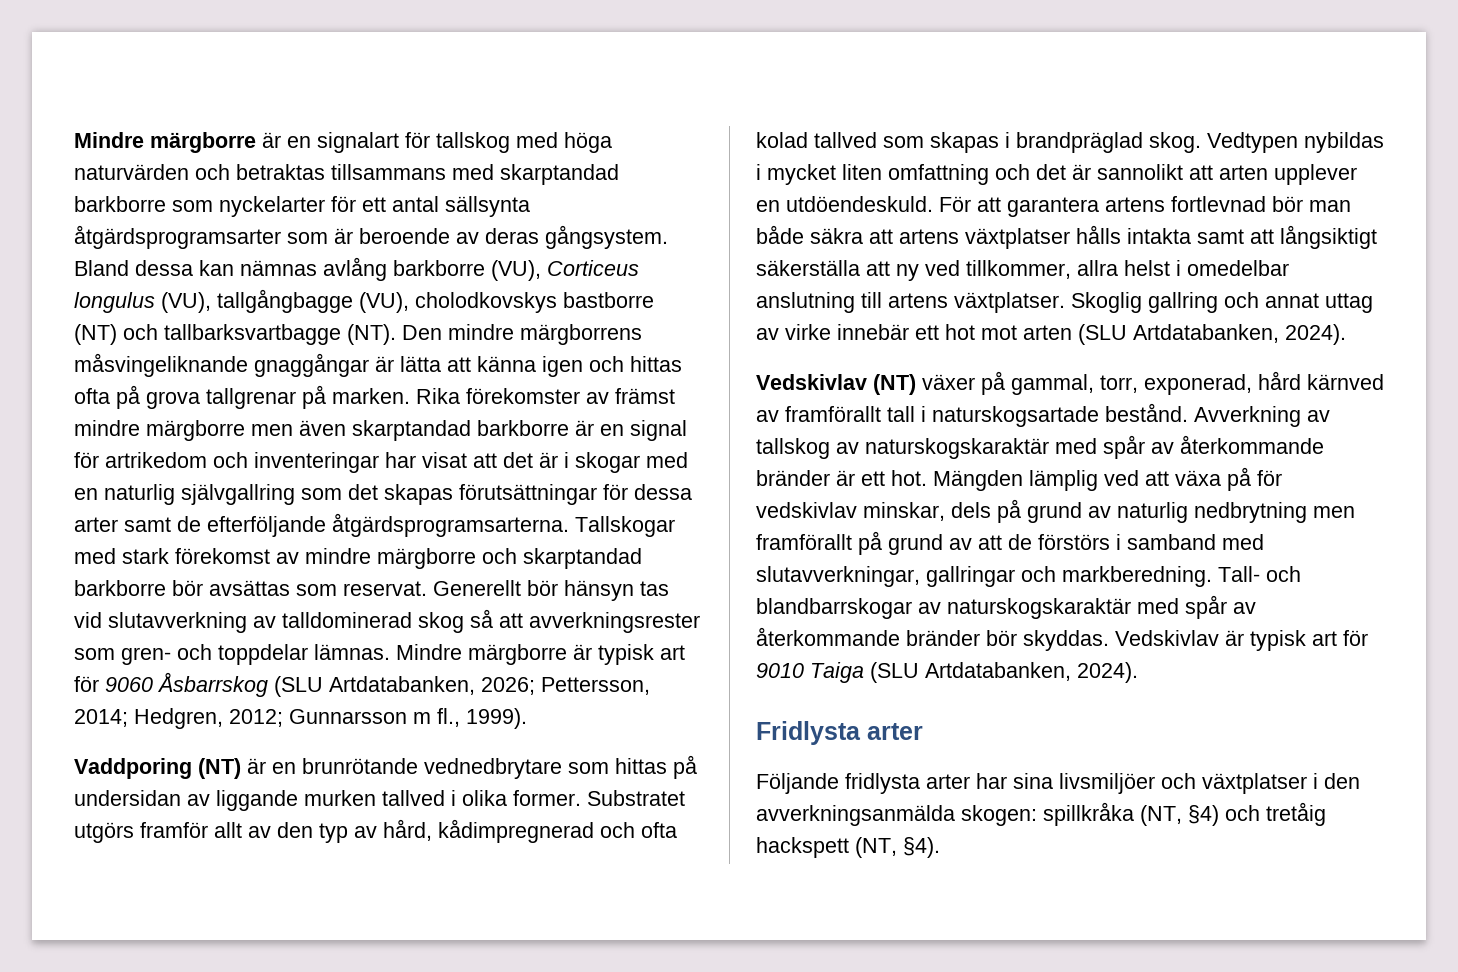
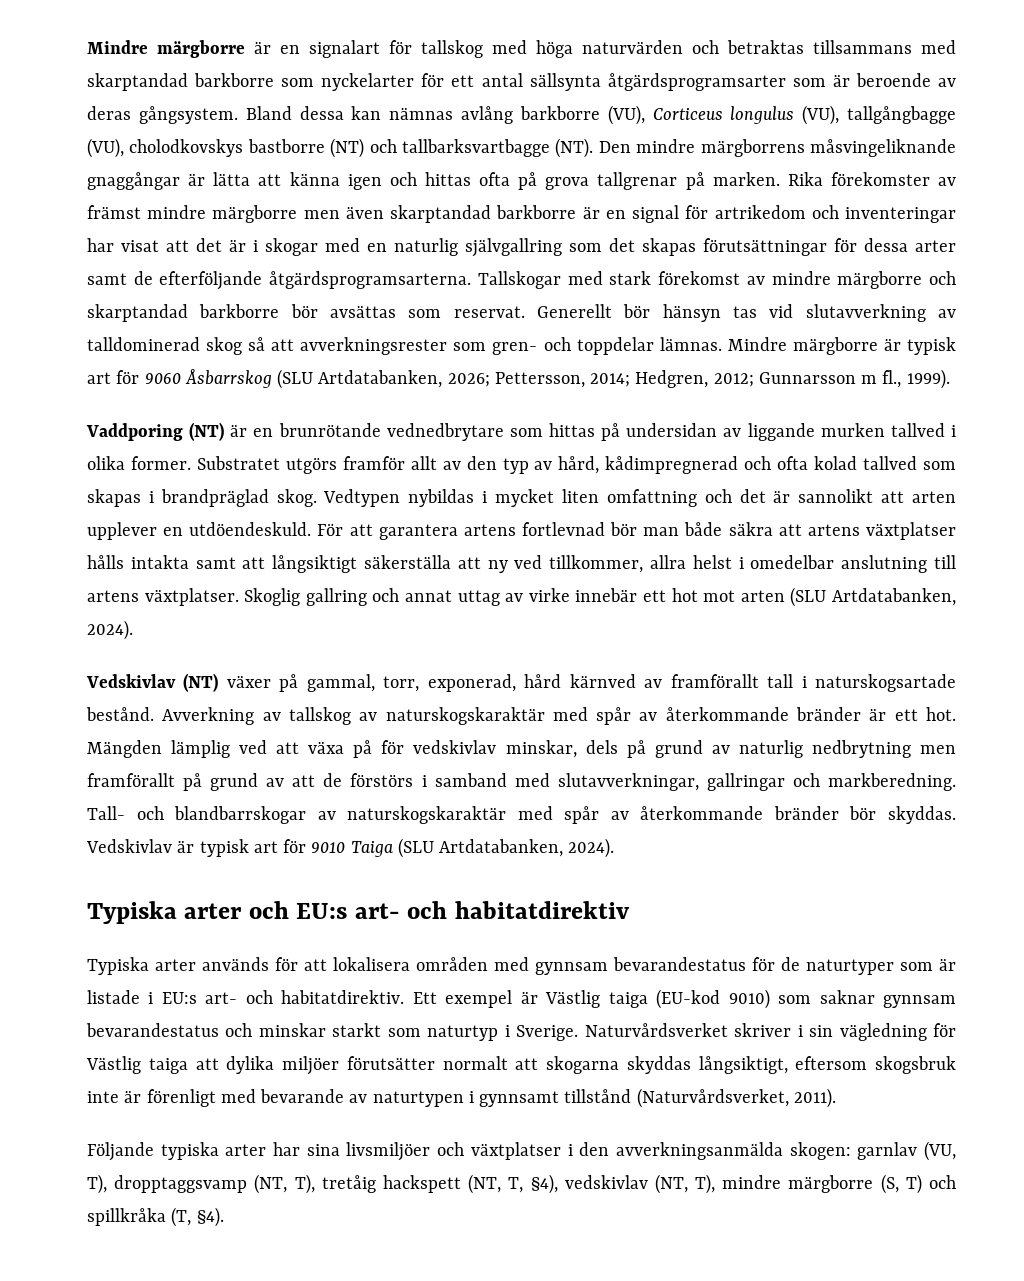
[756,721,923,745] Fridlysta arter -> [87,901,630,924] [87,957,956,975] [87,989,957,1009] [86,1023,956,1041] [86,1056,956,1075] [87,1088,836,1108] Typiska arter och EU:s art- och habitatdirektiv // Typiska arter används för att lokalisera områden med gynnsam bevarandestatus för de naturtyper som är listade i EU:s art- och habitatdirektiv. Ett exempel är Västlig taiga (EU-kod 9010) som saknar gynnsam bevarandestatus och minskar starkt som naturtyp i Sverige. Naturvårdsverket skriver i sin vägledning för Västlig taiga att dylika miljöer förutsätter normalt att skogarna skyddas långsiktigt, eftersom skogsbruk inte är förenligt med bevarande av naturtypen i gynnsamt tillstånd (Naturvårdsverket, 2011).
[845,773,920,794] fridlysta -> [160,1142,219,1160] typiska
[1043,802,1326,826] [756,837,897,858] spillkråka (NT, §4) och tretåig hackspett (NT, -> [857,1141,957,1161] [87,1174,956,1194] [87,1207,192,1227] garnlav (VU, T), dropptaggsvamp (NT, T), tretåig hackspett (NT, T, §4), vedskivlav (NT, T), mindre märgborre (S, T) och spillkråka (T,

